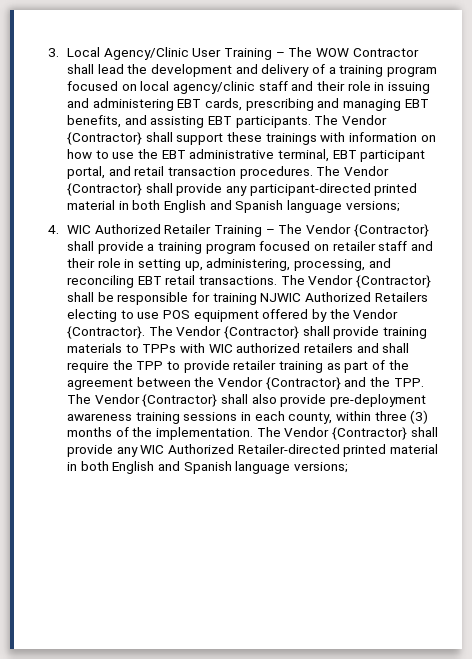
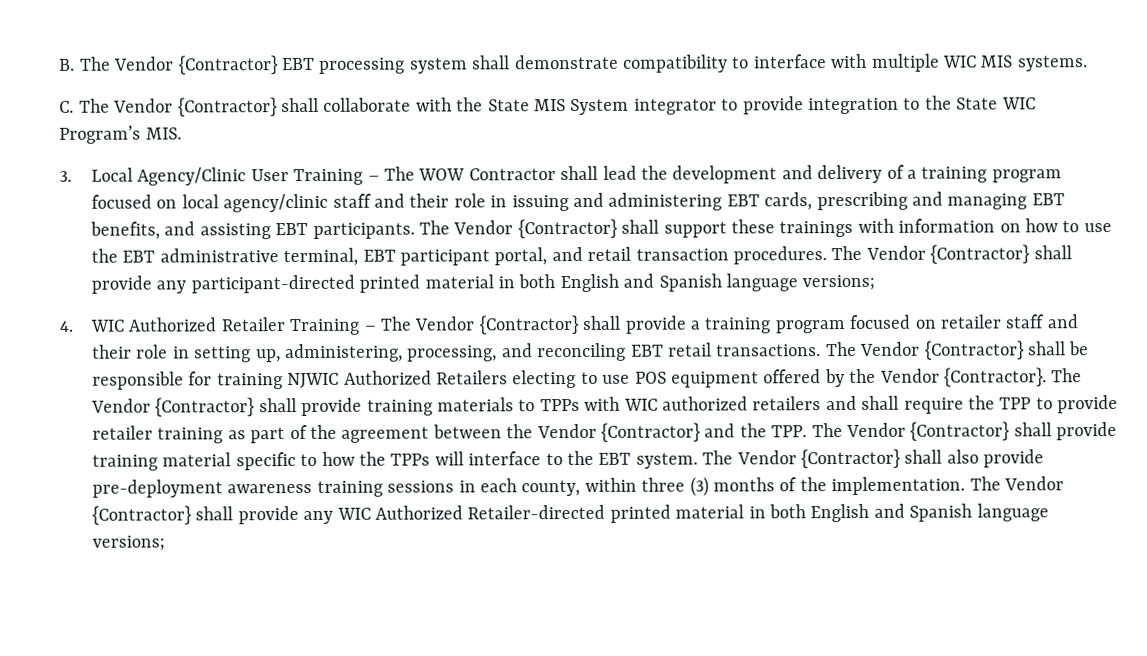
(48, 52) none -> [59,53,1088,75] [59,95,1036,117] [59,125,182,144] B. The Vendor {Contractor} EBT processing system shall demonstrate compatibility to interface with multiple WIC MIS systems. // C. The Vendor {Contractor} shall collaborate with the State MIS System integrator to provide integration to the State WIC Program’s MIS. //
(249, 399) none -> [1056,422,1118,441] [91,448,943,471] provide training material specific to how the TPPs will interface to the EBT system. The Vendor {Contractor} shall

